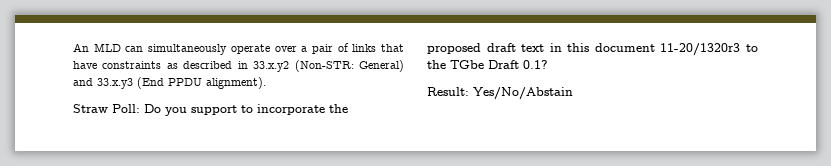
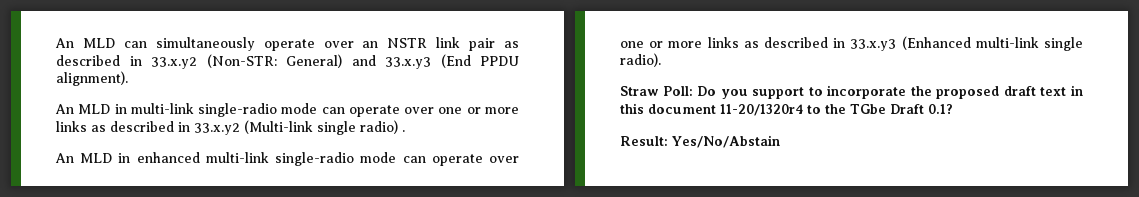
[301,43,404,54] [73,61,162,69] a pair of links that have constraints -> [362,37,496,51] an NSTR link pair
(266, 83) none -> [55,103,519,117] [56,120,405,135] [55,152,519,166] [620,36,1083,51] [620,53,661,67] // An MLD in multi-link single-radio mode can operate over one or more links as described in 33.x.y2 (Multi-link single radio) . // An MLD in enhanced multi-link single-radio mode can operate over one or more links as described in 33.x.y3 (Enhanced multi-link single radio).
[660,43,741,56] 11-20/1320r3 -> [720,104,803,116] 11-20/1320r4

